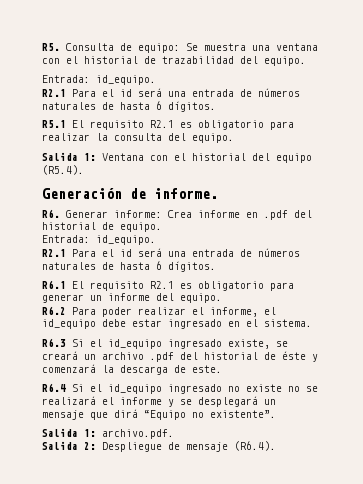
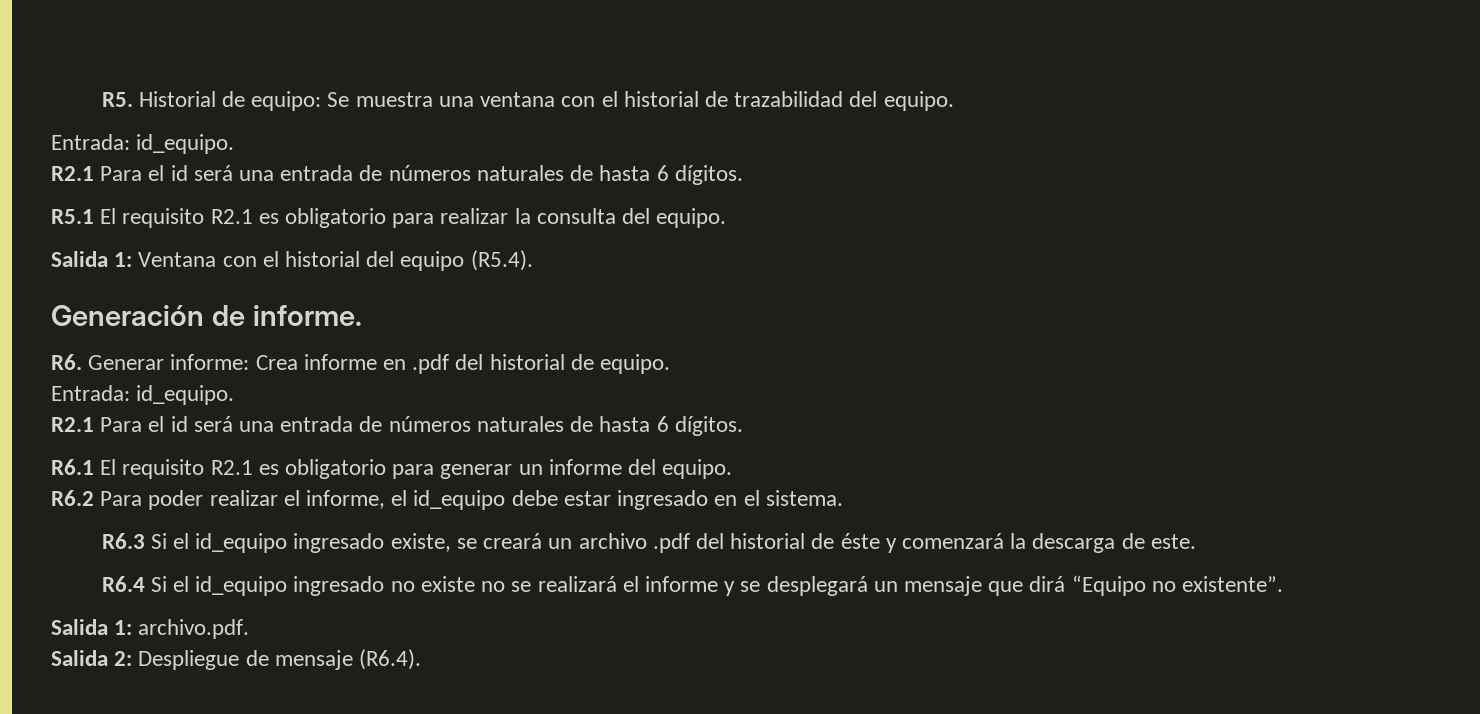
[66,43,114,51] Consulta -> [138,91,216,107] Historial

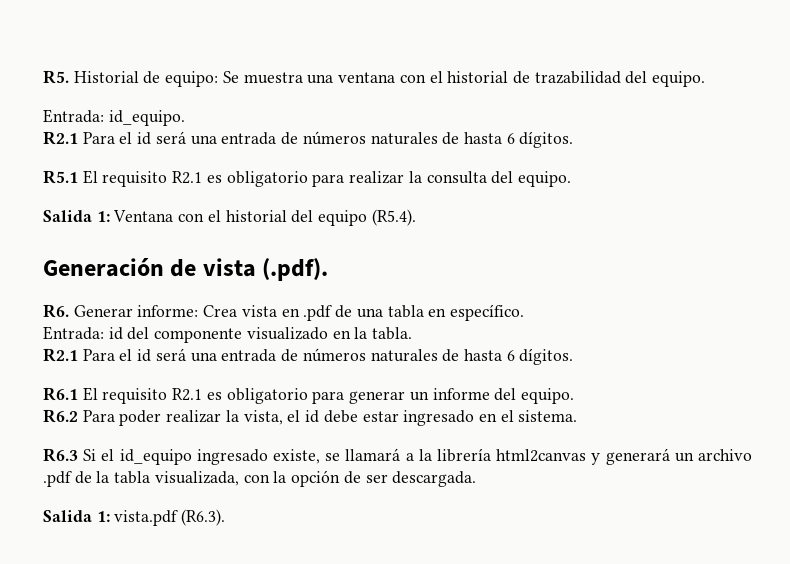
[252,305,362,326] informe. -> [202,258,329,281] vista (.pdf).
[303,354,377,370] informe -> [241,305,277,317] vista
[455,354,671,374] [51,385,235,405] del historial de equipo. // Entrada: id_equipo. -> [335,304,524,321] [43,326,413,343] de una tabla en específico. // Entrada: id del componente visualizado en la tabla.
[283,490,506,510] el informe, el id_equipo -> [225,410,320,425] la vista, el id
[483,533,1196,553] [101,575,1284,596] [51,619,250,639] [51,649,422,670] creará un archivo .pdf del historial de éste y comenzará la descarga de este. // R6.4 Si el id_equipo ingresado no existe no se realizará el informe y se desplegará un mensaje que dirá “Equipo no existente”. // Salida 1: archivo.pdf. // Salida 2: Despliegue de mensaje (R6.4). -> [345,448,753,465] [43,470,477,487] [43,509,226,526] llamará a la librería html2canvas y generará un archivo .pdf de la tabla visualizada, con la opción de ser descargada. // Salida 1: vista.pdf (R6.3).

